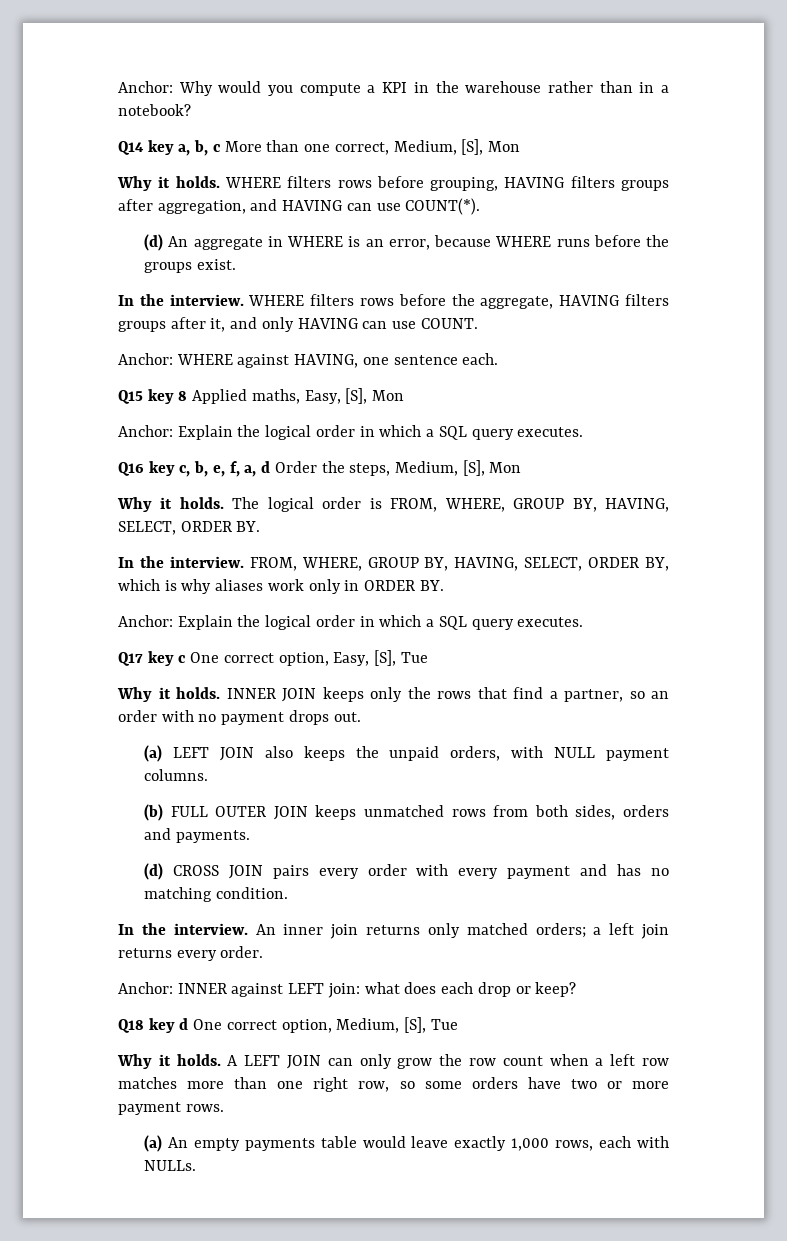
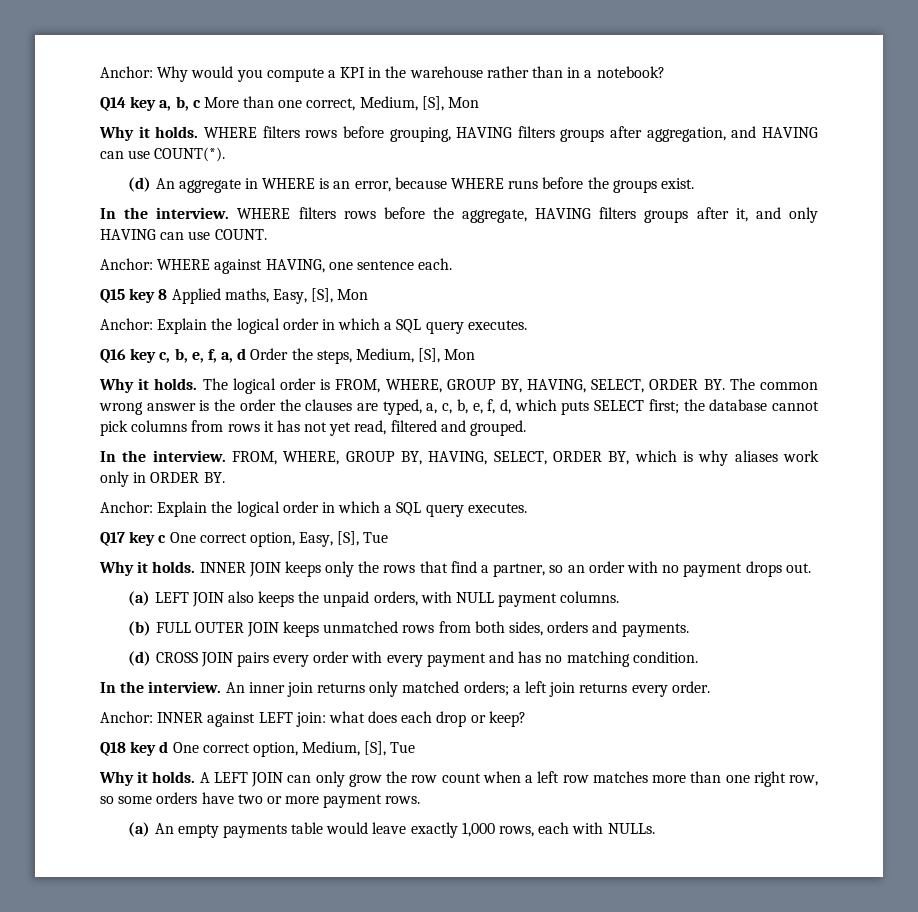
(261, 526) none -> [729,378,818,390] [99,399,819,415] [100,420,527,436] The common wrong answer is the order the clauses are typed, a, c, b, e, f, d, which puts SELECT first; the database cannot pick columns from rows it has not yet read, filtered and grouped.

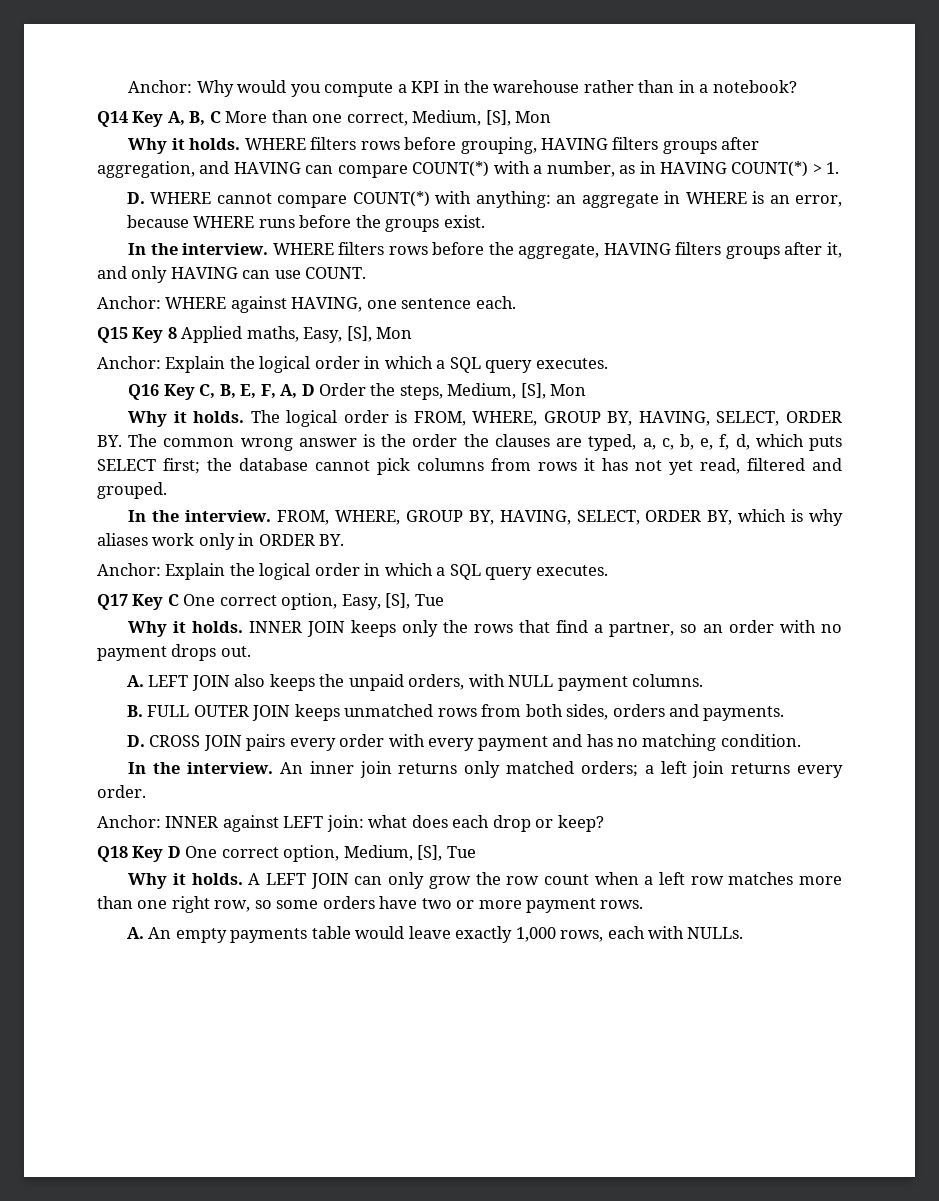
[130,96,201,111] key a, b, c -> [132,111,221,127] Key A, B, C
[128,147,226,162] [128,177,175,192] use COUNT(*). // (d) An -> [337,161,840,178] [127,191,577,208] compare COUNT(*) with a number, as in HAVING COUNT(*) > 1. // D. WHERE cannot compare COUNT(*) with anything: an
[129,288,156,303] key -> [132,327,164,343] Key
[130,348,247,363] key c, b, e, f, a, d -> [163,384,315,400] Key C, B, E, F, A, D
[129,531,167,546] key c -> [132,594,179,610] Key C
[128,591,151,606] (a) -> [127,675,145,687] A.
[128,621,152,636] (b) -> [127,705,144,717] B.
[128,651,152,666] (d) -> [127,735,146,747] D.
[130,741,169,756] key d -> [132,846,181,862] Key D
[128,822,151,837] (a) -> [127,927,145,939] A.

